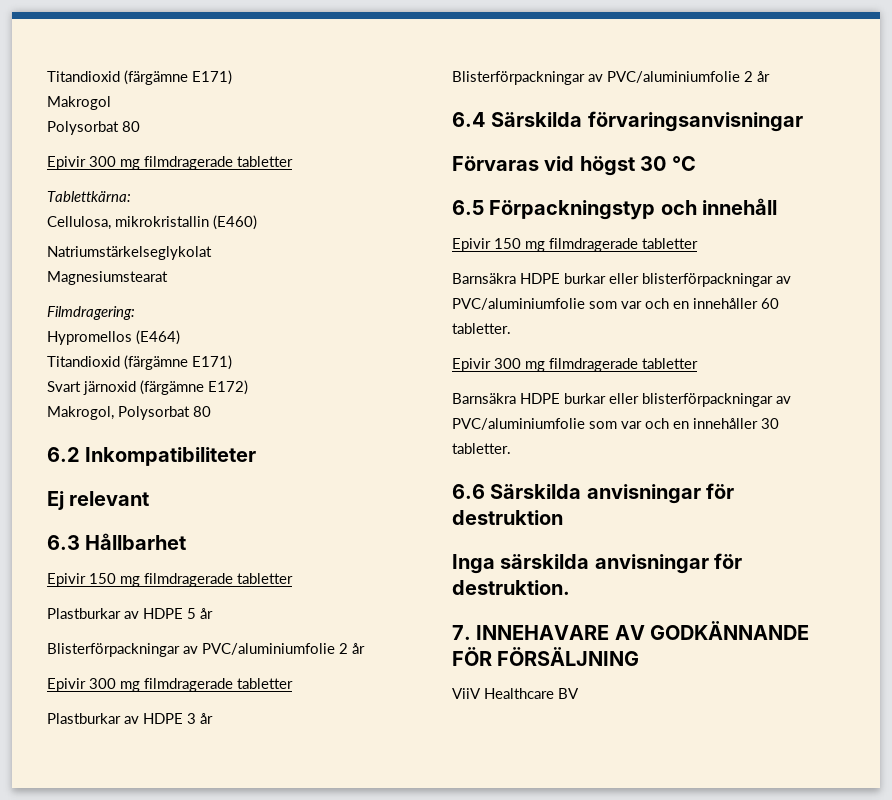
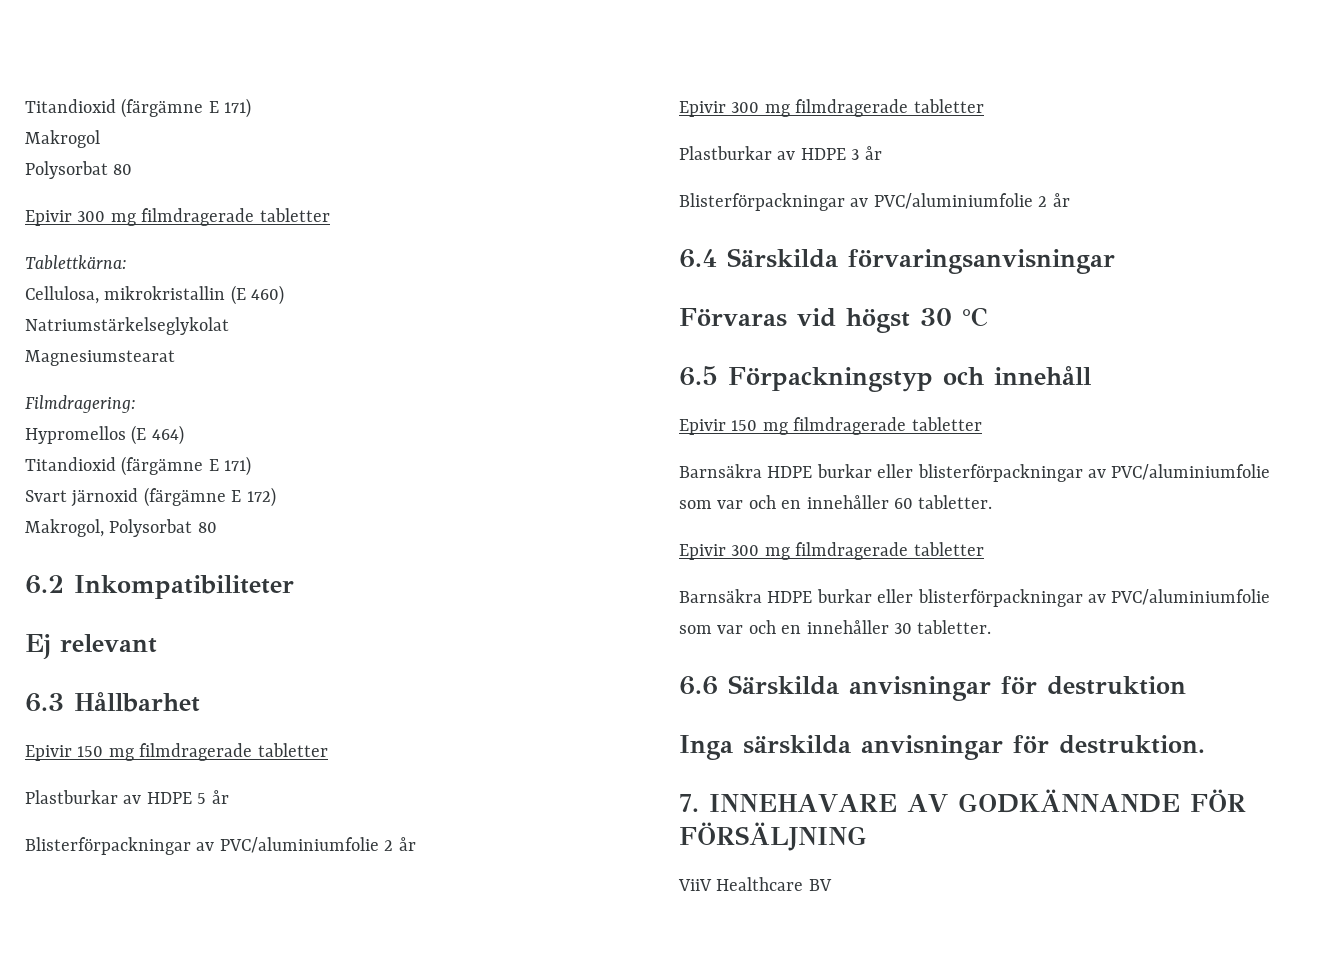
[47,70,232,85] Titandioxid (färgämne E171) -> [25,98,252,118] Titandioxid (färgämne E 171)
[213,215,257,230] (E460) -> [230,285,285,305] (E 460)
[136,330,180,345] [47,355,232,370] (E464) // Titandioxid (färgämne E171) -> [131,425,184,445] [25,456,252,476] (E 464) // Titandioxid (färgämne E 171)
[208,380,248,395] E172) -> [231,487,276,507] E 172)

